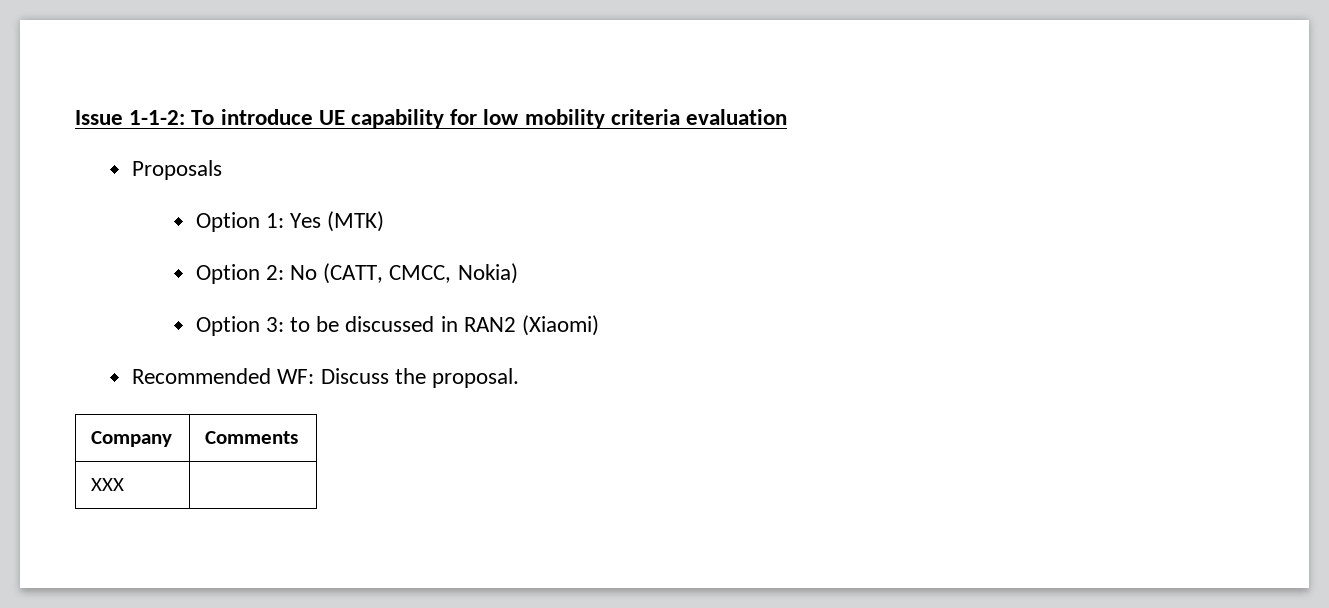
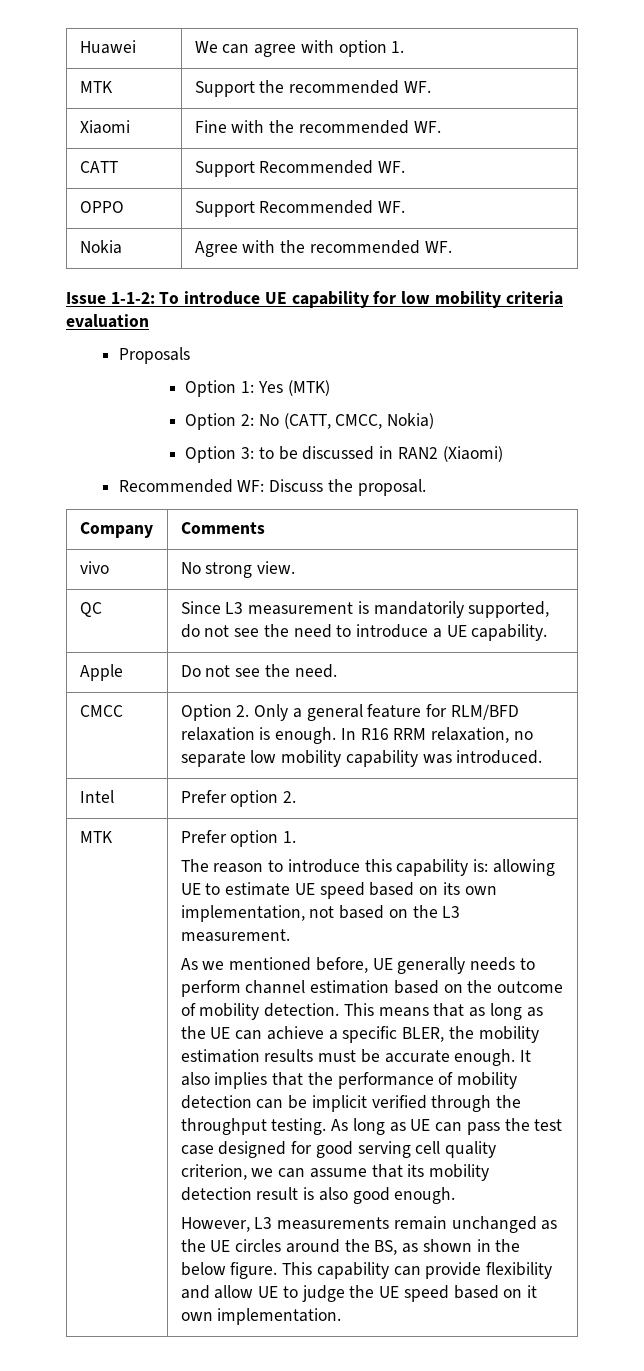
(75, 117) none -> [79,40,136,54] [194,40,405,57] [79,81,113,93] [194,80,431,97] [79,120,130,134] [194,120,441,134] [79,161,118,173] [194,160,406,177] [79,201,124,213] [194,200,406,217] [79,240,122,254] [194,240,452,257] Huawei | We can agree with option 1. // MTK | Support the recommended WF. // Xiaomi | Fine with the recommended WF. // CATT | Support Recommended WF. // OPPO | Support Recommended WF. // Nokia | Agree with the recommended WF. //
[91,478,125,491] XXX | -> [79,561,109,574] [180,561,296,578] [79,602,102,617] [180,601,550,618] [180,624,548,641] [79,664,123,681] [180,664,337,678] [79,705,123,717] [180,704,519,721] [180,727,533,744] [180,750,543,767] [79,790,114,803] [180,790,297,807] [79,831,113,843] [180,830,297,847] [180,859,555,876] [180,882,497,899] [180,905,461,922] [180,929,290,942] [180,957,535,974] [180,980,564,997] [180,1003,543,1020] [180,1026,539,1043] [180,1049,532,1066] [180,1072,518,1089] [180,1095,522,1112] [180,1118,563,1135] [180,1141,497,1158] [180,1164,490,1181] [180,1187,456,1204] [180,1216,558,1233] [180,1239,521,1255] [180,1262,553,1279] [180,1285,538,1302] [180,1308,342,1325] vivo | No strong view. // QC | Since L3 measurement is mandatorily supported, do not see the need to introduce a UE capability. // Apple | Do not see the need. // CMCC | Option 2. Only a general feature for RLM/BFD relaxation is enough. In R16 RRM relaxation, no separate low mobility capability was introduced. // Intel | Prefer option 2. // MTK | Prefer option 1. // The reason to introduce this capability is: allowing UE to estimate UE speed based on its own implementation, not based on the L3 measurement. // As we mentioned before, UE generally needs to perform channel estimation based on the outcome of mobility detection. This means that as long as the UE can achieve a specific BLER, the mobility estimation results must be accurate enough. It also implies that the performance of mobility detection can be implicit verified through the throughput testing. As long as UE can pass the test case designed for good serving cell quality criterion, we can assume that its mobility detection result is also good enough. // However, L3 measurements remain unchanged as the UE circles around the BS, as shown in the below figure. This capability can provide flexibility and allow UE to judge the UE speed based on it own implementation.

